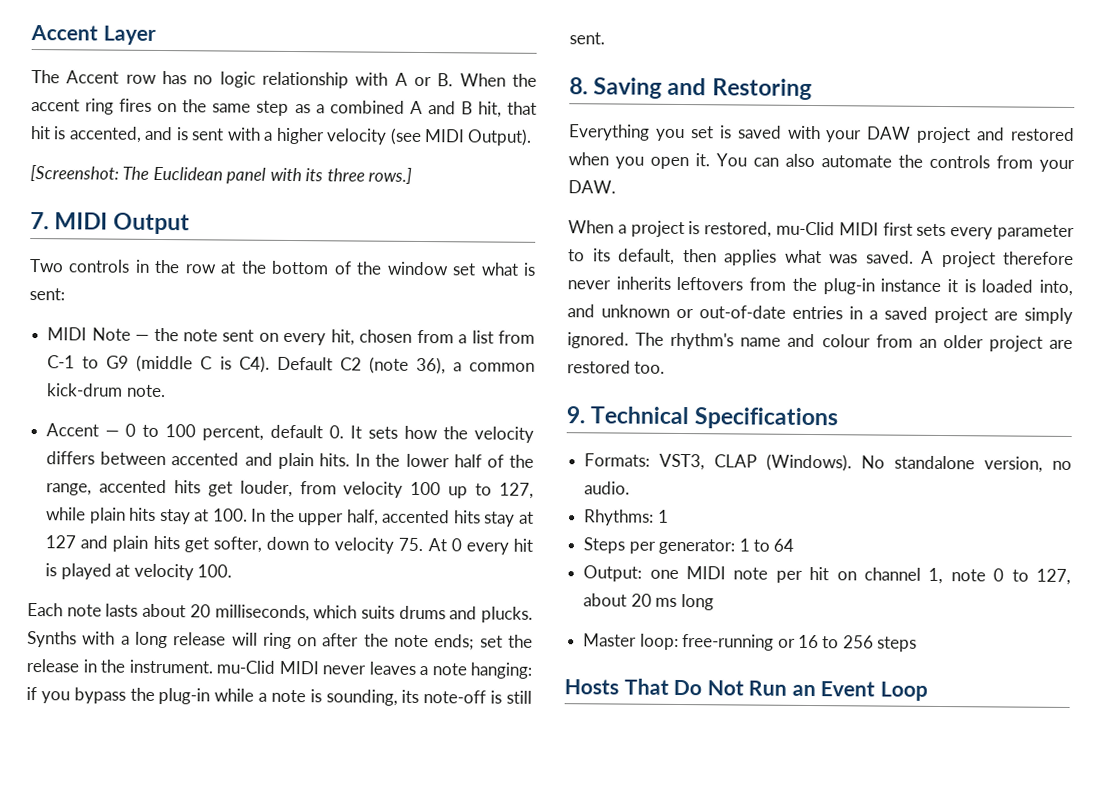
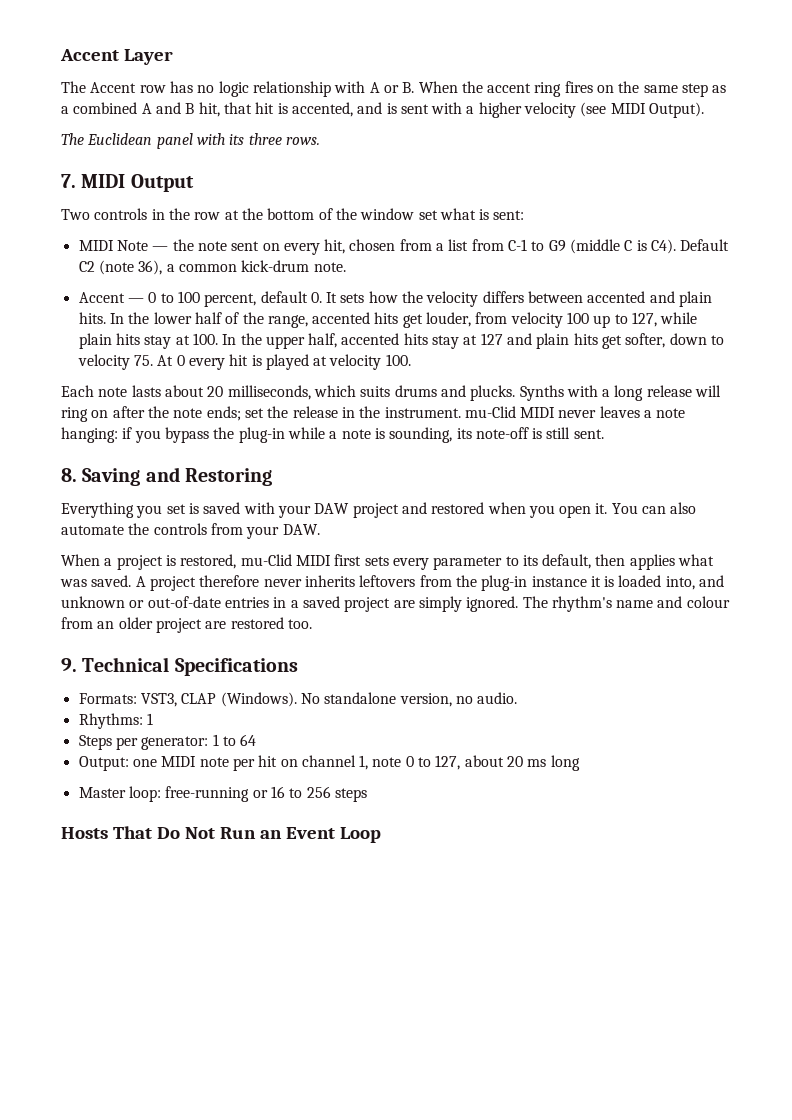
[30,165,119,182] [Screenshot: -> (705, 110) none
[368,167,413,184] rows.] -> [285,137,320,145] rows.

